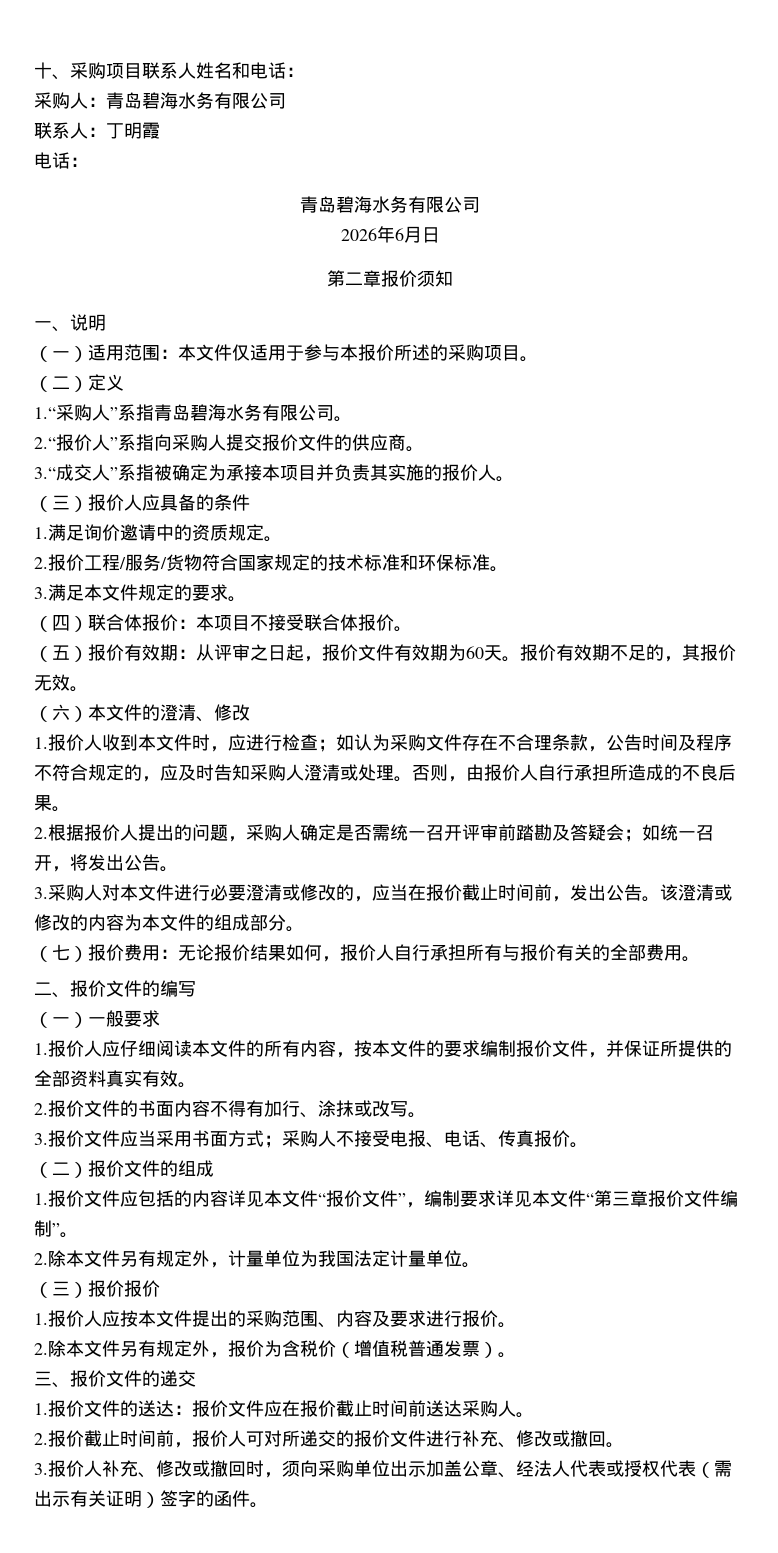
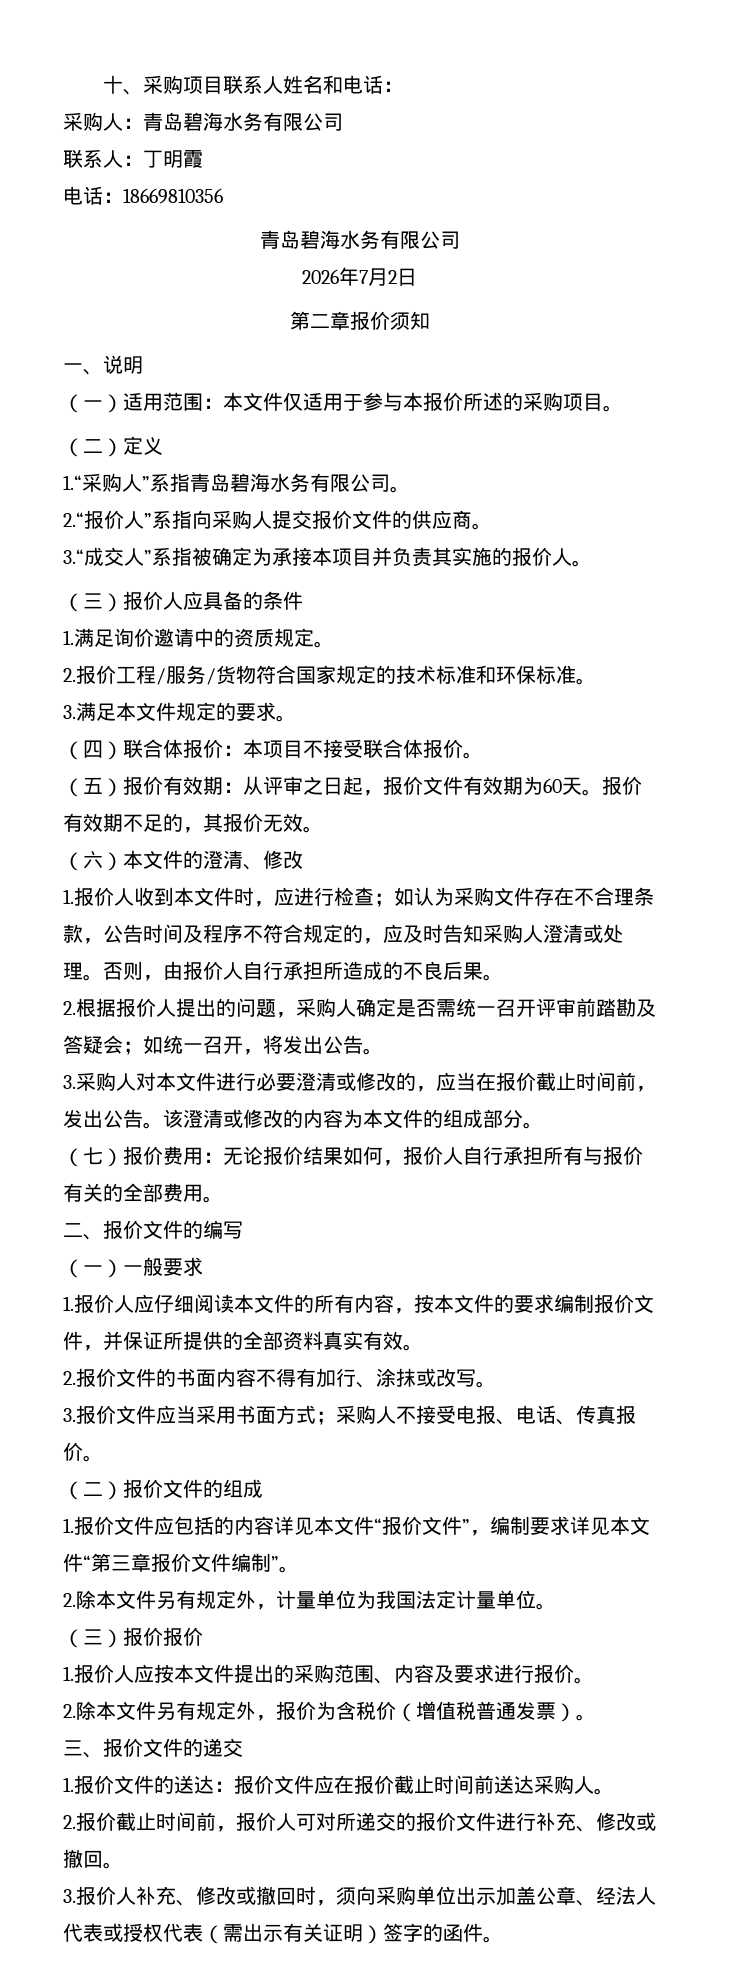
(88, 162) none -> [123,188,223,204] 18669810356
[394,226,422,243] 6月 -> [359,268,397,286] 7月2

